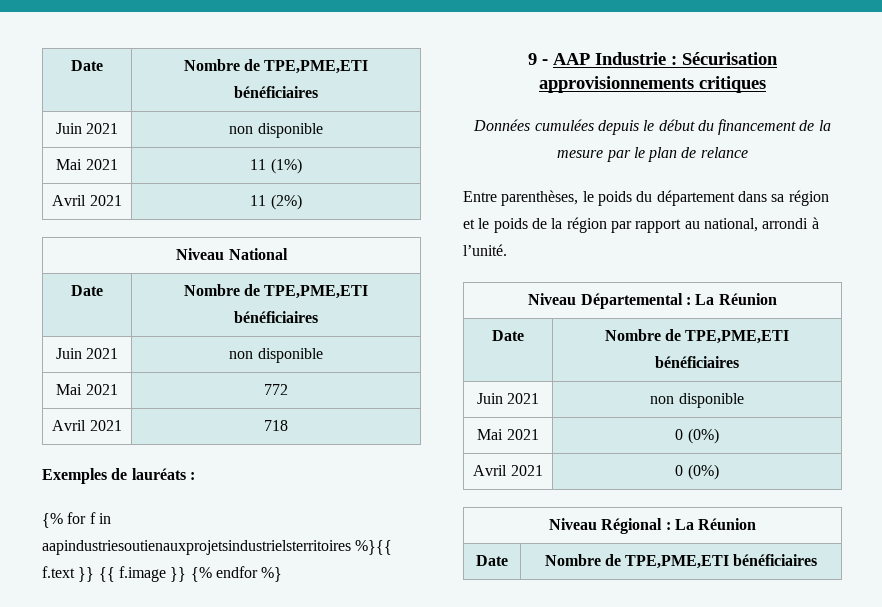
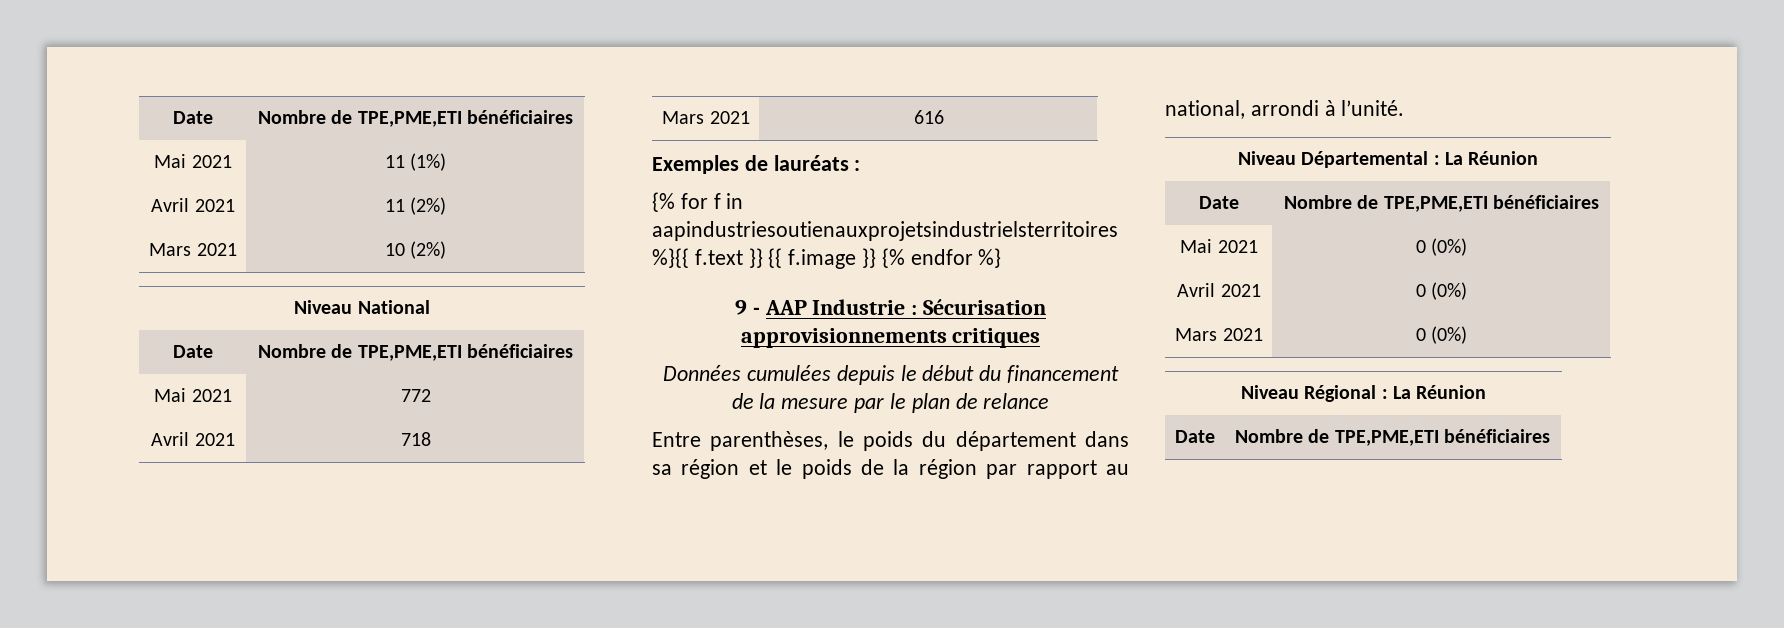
[71,60,103,71] [183,59,369,74] [234,86,318,98] [55,123,119,134] [229,123,323,138] Date | Nombre de TPE,PME,ETI bénéficiaires // Juin 2021 | non disponible -> [173,111,213,124] [258,110,573,127] Date | Nombre de TPE,PME,ETI bénéficiaires
(302, 202) none -> [149,243,237,256] [384,241,447,259] // Mars 2021 | 10 (2%)
[55,348,119,359] [229,348,323,363] // Juin 2021 | non disponible -> (573, 351) none
(288, 425) none -> [662,111,750,124] [913,110,944,124] // Mars 2021 | 616
[476,393,540,404] [650,393,744,408] // Juin 2021 | non disponible -> (1599, 202) none
(719, 472) none -> [1175,328,1263,341] [1415,326,1468,344] // Mars 2021 | 0 (0%)

